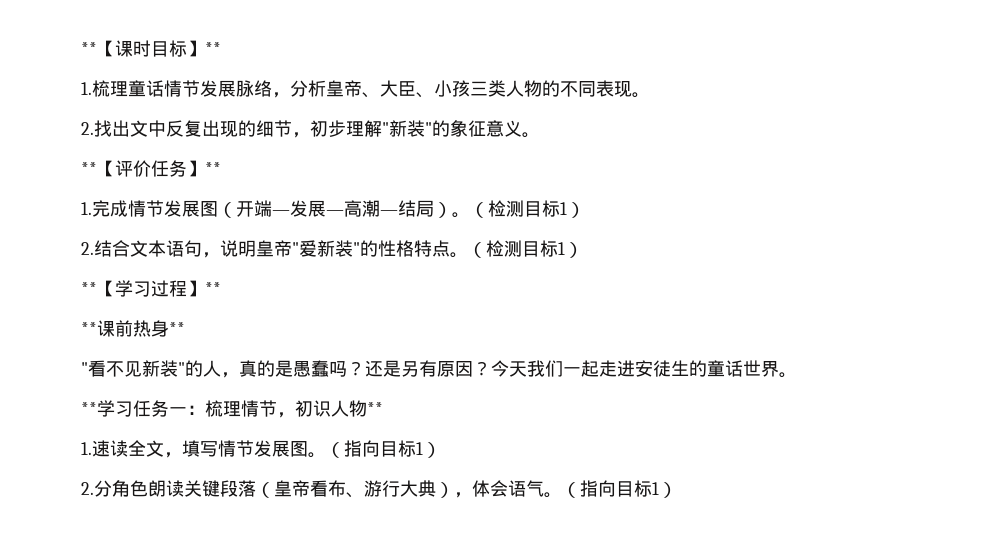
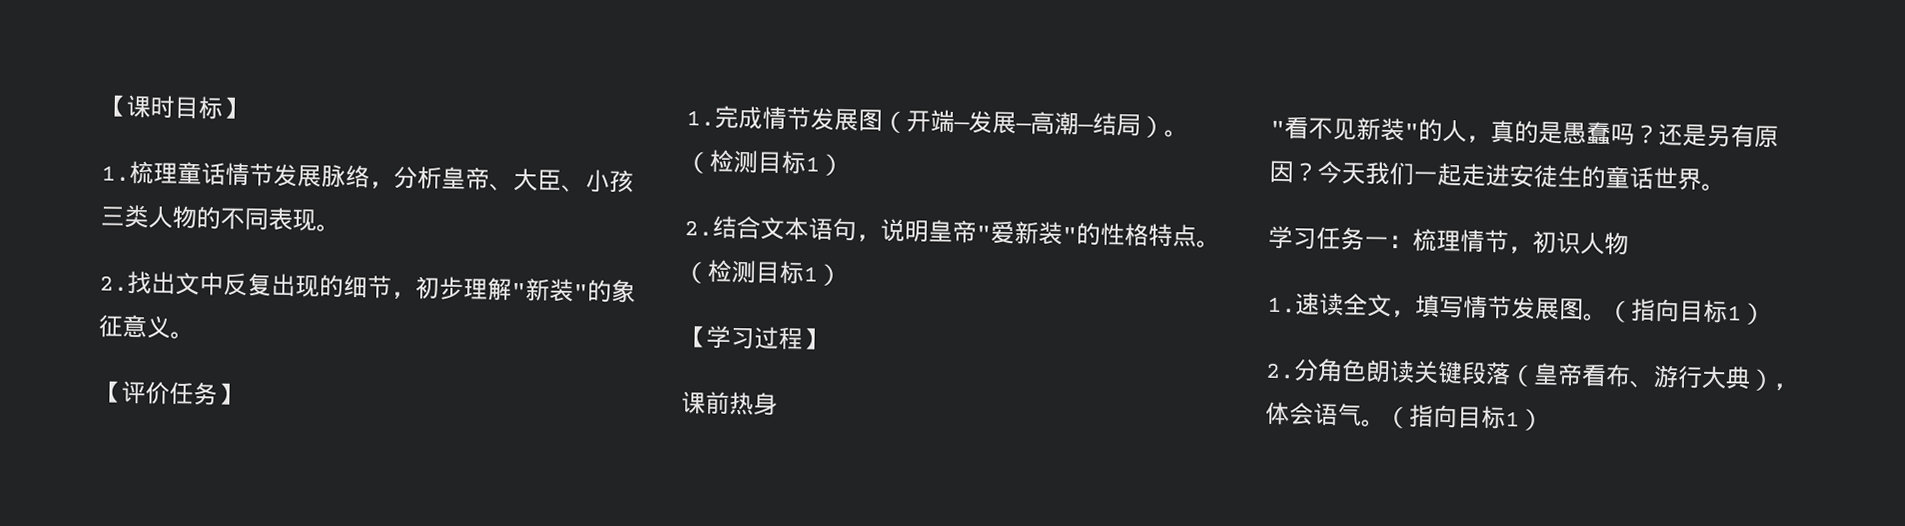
[81,42,97,55] ** -> (102, 105) none
[205,42,221,55] ** -> (247, 108) none
[81,162,97,175] ** -> (195, 335) none
[205,162,221,175] ** -> (242, 393) none
[81,282,97,295] ** -> (842, 274) none
[205,282,221,295] [81,322,97,335] ** // ** -> (827, 338) //
[169,322,185,335] ** -> (778, 404) none
[81,402,97,415] ** -> (1726, 187) none
[367,402,383,415] ** -> (1629, 243) none

